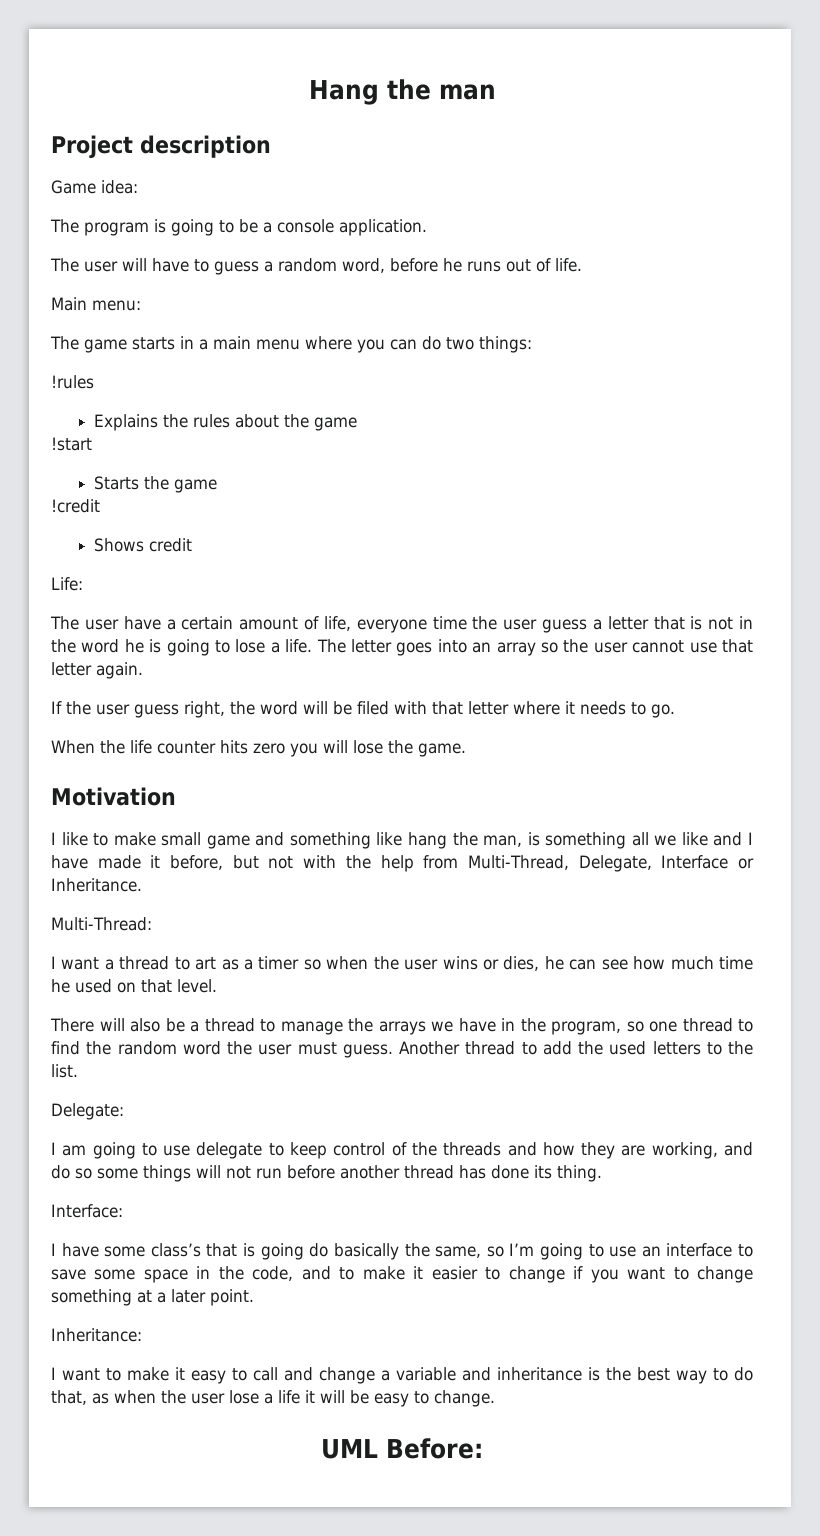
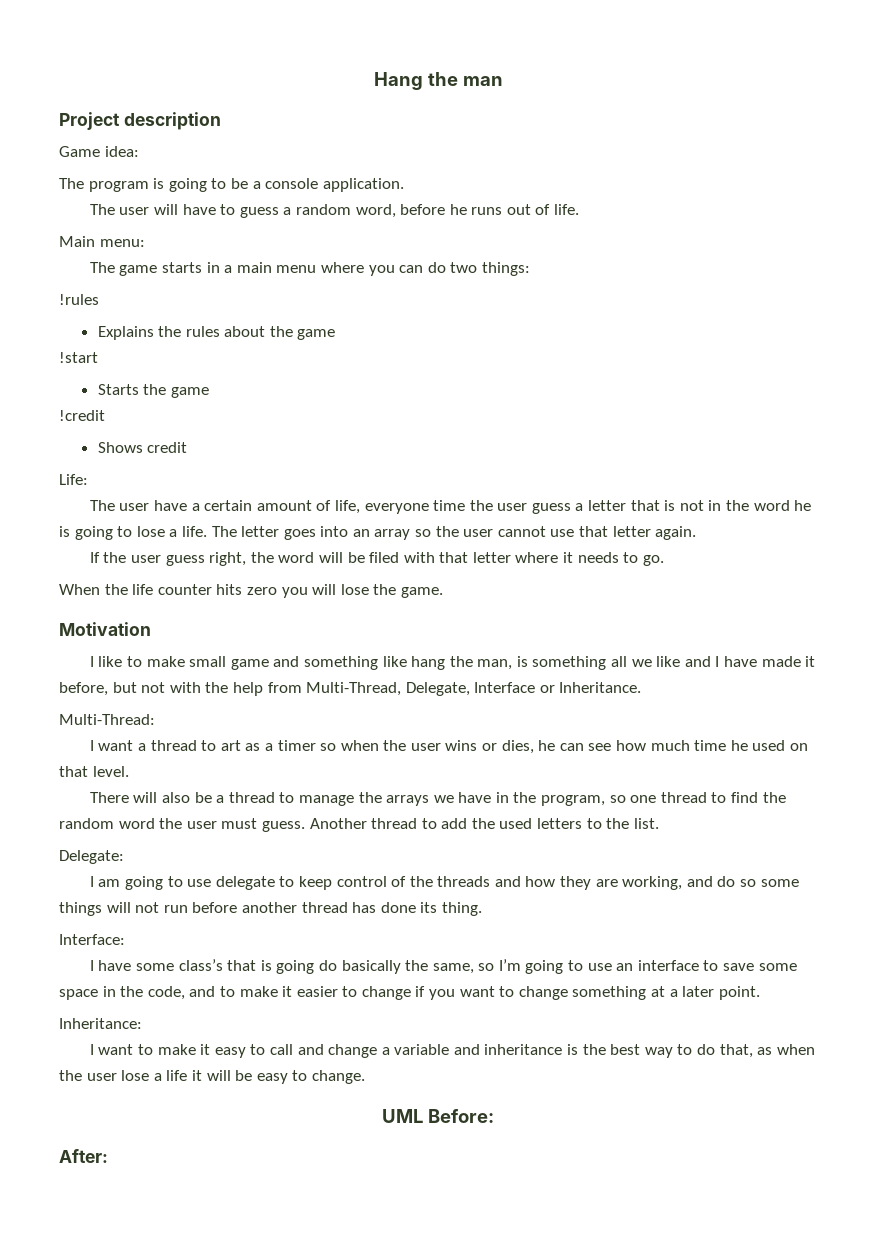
(483, 1448) none -> [59,1149,108,1163] // After:

